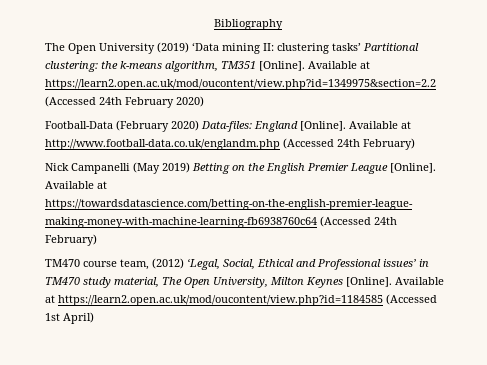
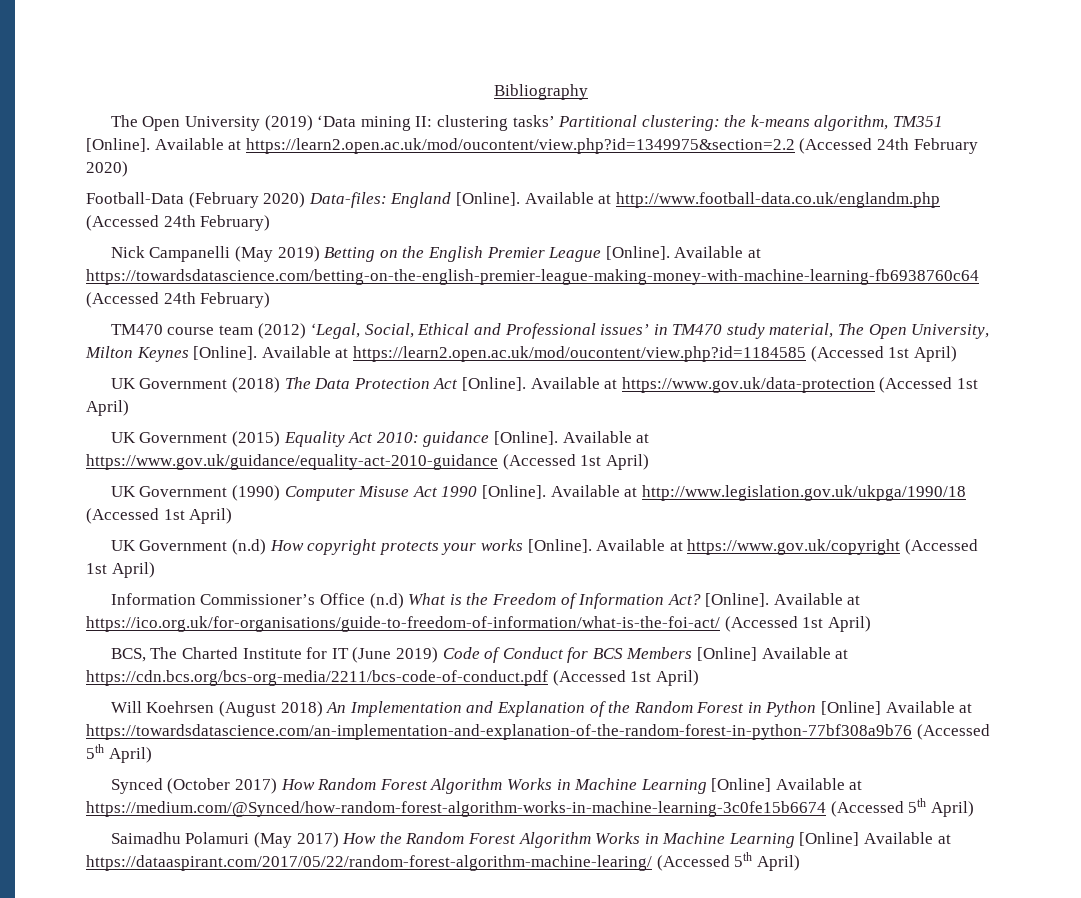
[120,259,149,270] team, -> [218,325,253,335] team
(94, 318) none -> [110,377,978,393] [86,400,129,416] [110,431,650,447] [86,454,649,470] [110,485,966,501] [86,508,233,524] [110,539,978,555] [86,562,155,578] [110,593,861,609] [86,616,871,632] [110,647,849,663] [86,670,699,686] [110,701,973,717] [86,724,990,740] [86,744,152,763] [110,778,863,794] [86,798,974,817] [110,832,951,848] [86,852,800,871] // UK Government (2018) The Data Protection Act [Online]. Available at https://www.gov.uk/data-protection (Accessed 1st April) // UK Government (2015) Equality Act 2010: guidance [Online]. Available at https://www.gov.uk/guidance/equality-act-2010-guidance (Accessed 1st April) // UK Government (1990) Computer Misuse Act 1990 [Online]. Available at http://www.legislation.gov.uk/ukpga/1990/18 (Accessed 1st April) // UK Government (n.d) How copyright protects your works [Online]. Available at https://www.gov.uk/copyright (Accessed 1st April) // Information Commissioner’s Office (n.d) What is the Freedom of Information Act? [Online]. Available at https://ico.org.uk/for-organisations/guide-to-freedom-of-information/what-is-the-foi-act/ (Accessed 1st April) // BCS, The Charted Institute for IT (June 2019) Code of Conduct for BCS Members [Online] Available at https://cdn.bcs.org/bcs-org-media/2211/bcs-code-of-conduct.pdf (Accessed 1st April) // Will Koehrsen (August 2018) An Implementation and Explanation of the Random Forest in Python [Online] Available at https://towardsdatascience.com/an-implementation-and-explanation-of-the-random-forest-in-python-77bf308a9b76 (Accessed 5th April) // Synced (October 2017) How Random Forest Algorithm Works in Machine Learning [Online] Available at https://medium.com/@Synced/how-random-forest-algorithm-works-in-machine-learning-3c0fe15b6674 (Accessed 5th April) // Saimadhu Polamuri (May 2017) How the Random Forest Algorithm Works in Machine Learning [Online] Available at https://dataaspirant.com/2017/05/22/random-forest-algorithm-machine-learing/ (Accessed 5th April)

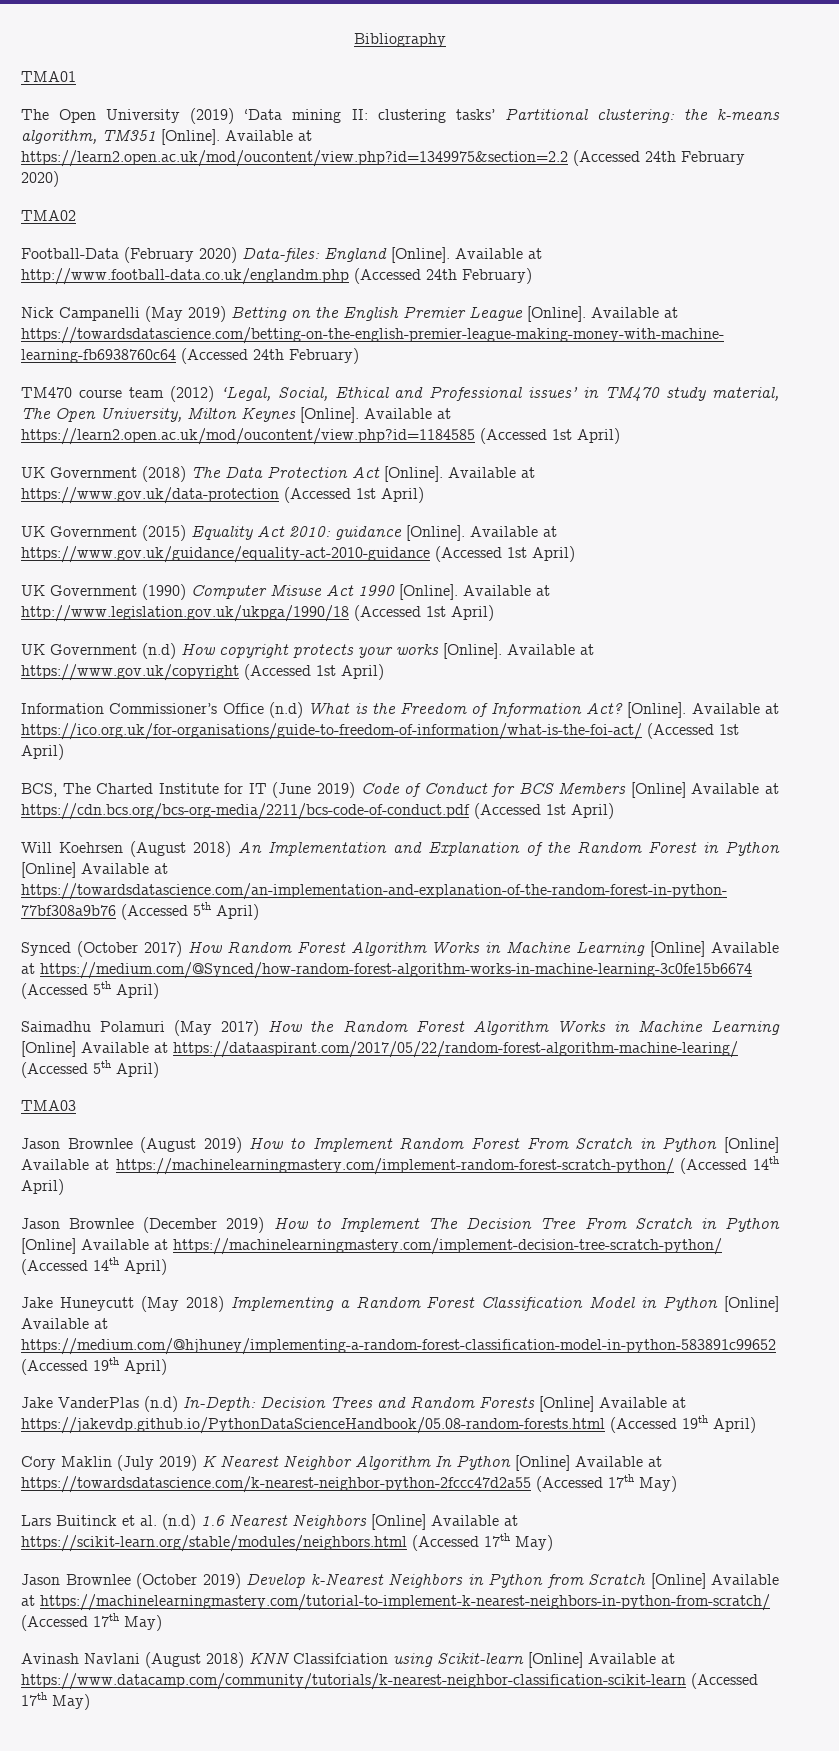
(588, 92) none -> [21,71,76,82] // TMA01
(128, 169) none -> [21,210,76,221] // TMA02
(800, 863) none -> [21,1100,76,1111] [21,1137,780,1153] [21,1156,779,1175] [21,1179,64,1195] [21,1217,781,1233] [21,1238,722,1255] [21,1257,167,1275] [21,1296,779,1312] [21,1318,108,1329] [21,1338,776,1355] [21,1357,167,1375] [21,1396,686,1412] [21,1415,756,1434] [21,1455,662,1471] [21,1474,677,1493] [21,1514,518,1530] [21,1533,553,1552] [21,1573,779,1589] [21,1594,770,1611] [21,1613,162,1631] [21,1652,675,1668] [21,1673,758,1690] [21,1692,90,1710] // TMA03 // Jason Brownlee (August 2019) How to Implement Random Forest From Scratch in Python [Online] Available at https://machinelearningmastery.com/implement-random-forest-scratch-python/ (Accessed 14th April) // Jason Brownlee (December 2019) How to Implement The Decision Tree From Scratch in Python [Online] Available at https://machinelearningmastery.com/implement-decision-tree-scratch-python/ (Accessed 14th April) // Jake Huneycutt (May 2018) Implementing a Random Forest Classification Model in Python [Online] Available at https://medium.com/@hjhuney/implementing-a-random-forest-classification-model-in-python-583891c99652 (Accessed 19th April) // Jake VanderPlas (n.d) In-Depth: Decision Trees and Random Forests [Online] Available at https://jakevdp.github.io/PythonDataScienceHandbook/05.08-random-forests.html (Accessed 19th April) // Cory Maklin (July 2019) K Nearest Neighbor Algorithm In Python [Online] Available at https://towardsdatascience.com/k-nearest-neighbor-python-2fccc47d2a55 (Accessed 17th May) // Lars Buitinck et al. (n.d) 1.6 Nearest Neighbors [Online] Available at https://scikit-learn.org/stable/modules/neighbors.html (Accessed 17th May) // Jason Brownlee (October 2019) Develop k-Nearest Neighbors in Python from Scratch [Online] Available at https://machinelearningmastery.com/tutorial-to-implement-k-nearest-neighbors-in-python-from-scratch/ (Accessed 17th May) // Avinash Navlani (August 2018) KNN Classifciation using Scikit-learn [Online] Available at https://www.datacamp.com/community/tutorials/k-nearest-neighbor-classification-scikit-learn (Accessed 17th May)

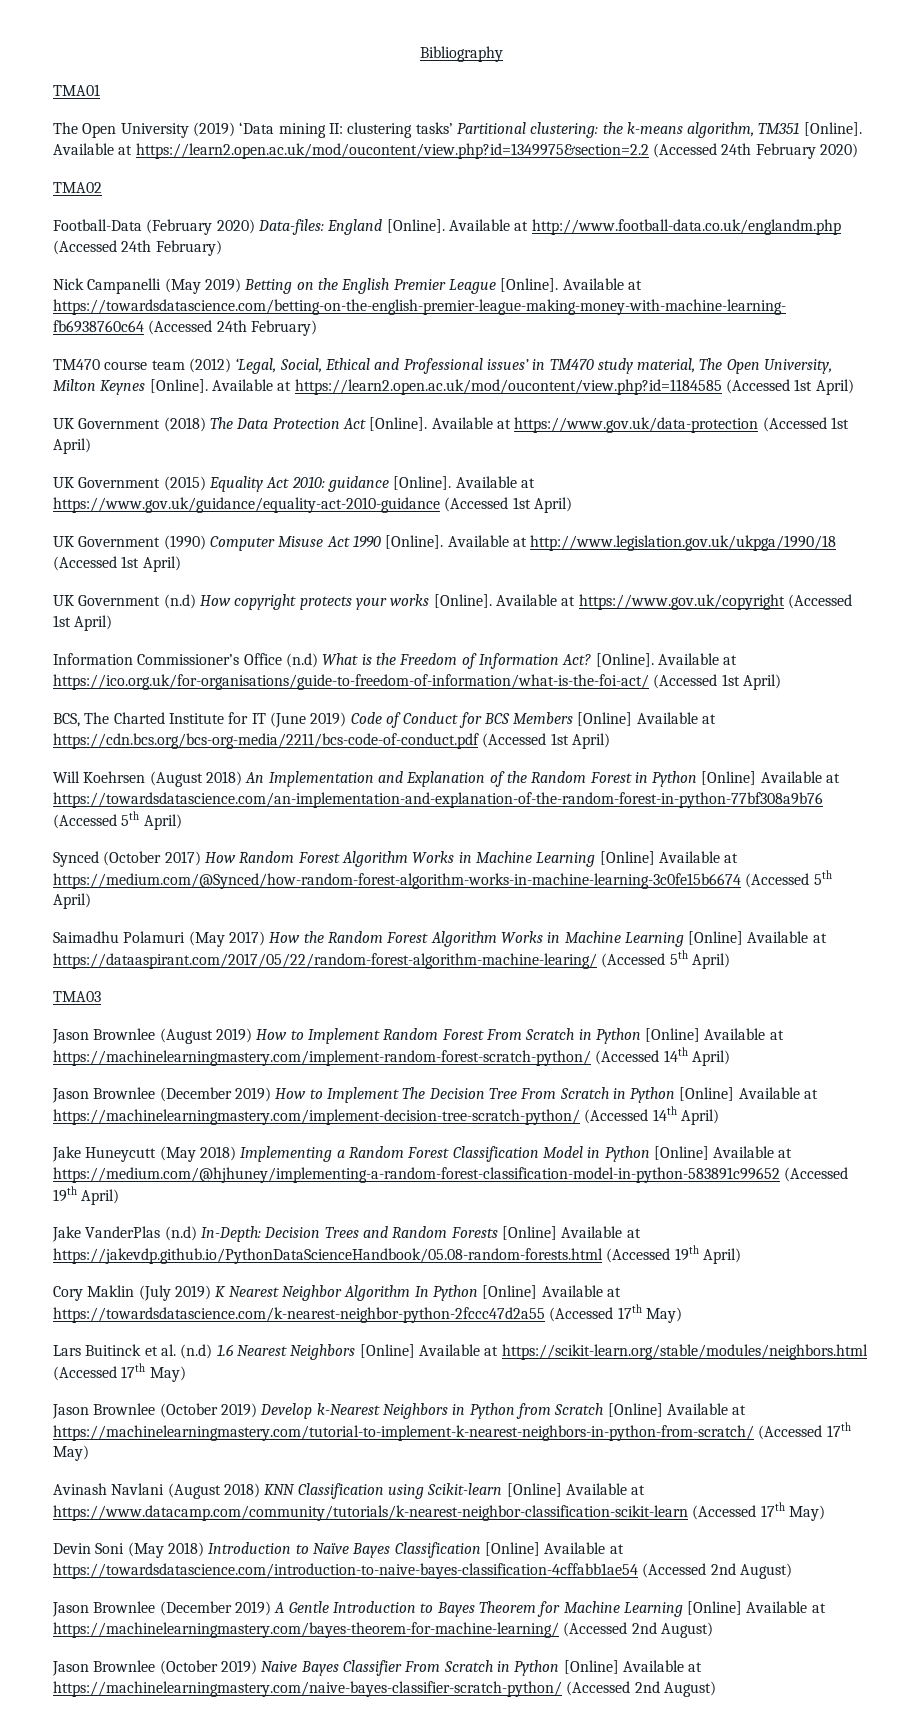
[293,1653,388,1664] Classifciation -> [297,1483,384,1499] Classification
(90, 1702) none -> [53,1542,624,1558] [53,1563,792,1579] [52,1601,826,1617] [53,1622,713,1638] [52,1660,703,1676] [53,1681,716,1697] // Devin Soni (May 2018) Introduction to Naïve Bayes Classification [Online] Available at https://towardsdatascience.com/introduction-to-naive-bayes-classification-4cffabb1ae54 (Accessed 2nd August) // Jason Brownlee (December 2019) A Gentle Introduction to Bayes Theorem for Machine Learning [Online] Available at https://machinelearningmastery.com/bayes-theorem-for-machine-learning/ (Accessed 2nd August) // Jason Brownlee (October 2019) Naive Bayes Classifier From Scratch in Python [Online] Available at https://machinelearningmastery.com/naive-bayes-classifier-scratch-python/ (Accessed 2nd August)

